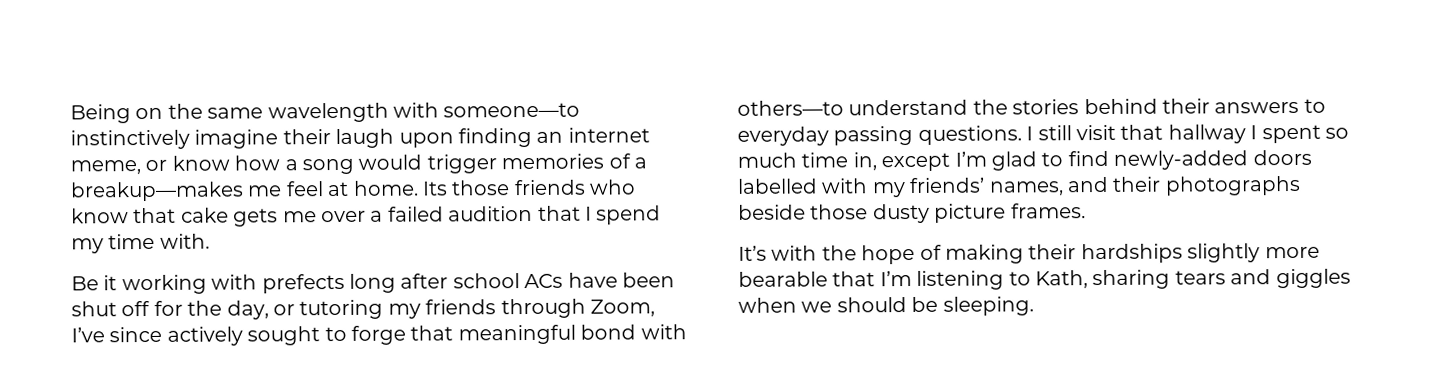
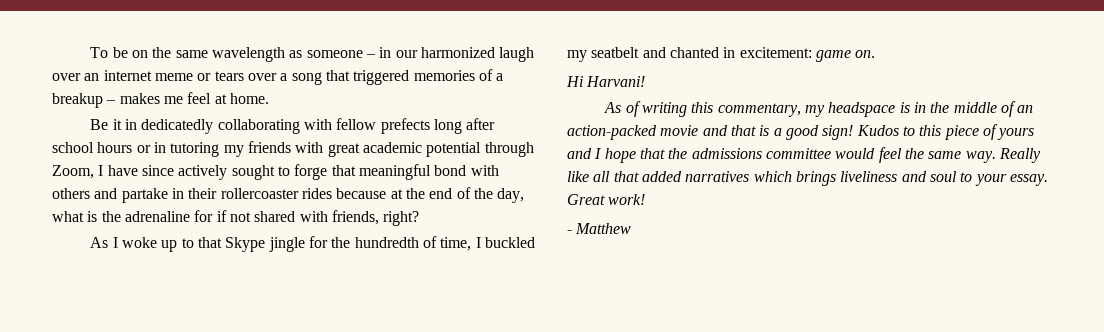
[70,104,131,124] Being -> [90,47,128,58] To be
[393,102,581,118] [70,127,650,150] [70,153,647,175] [70,179,637,202] [71,205,662,227] [71,233,210,254] [71,272,675,295] [71,298,655,320] [71,327,105,343] with someone—to instinctively imagine their laugh upon finding an internet meme, or know how a song would trigger memories of a breakup—makes me feel at home. Its those friends who know that cake gets me over a failed audition that I spend my time with. // Be it working with prefects long after school ACs have been shut off for the day, or tutoring my friends through Zoom, I’ve -> [289,47,535,62] [52,69,504,85] [52,92,269,108] [90,118,496,134] [52,141,534,157] [52,165,138,179] as someone – in our harmonized laugh over an internet meme or tears over a song that triggered memories of a breakup – makes me feel at home. // Be it in dedicatedly collaborating with fellow prefects long after school hours or in tutoring my friends with great academic potential through Zoom, I have
[737,98,1326,116] [737,124,1349,146] [737,149,1312,172] [737,175,1301,198] [738,203,1086,224] [738,243,1320,265] [738,268,1351,290] [738,296,1034,316] others—to understand the stories behind their answers to everyday passing questions. I still visit that hallway I spent so much time in, except I’m glad to find newly-added doors labelled with my friends’ names, and their photographs beside those dusty picture frames. // It’s with the hope of making their hardships slightly more bearable that I’m listening to Kath, sharing tears and giggles when we should be sleeping. -> [52,187,525,203] [52,210,420,226] [90,236,535,252] [567,47,876,62] [566,76,646,87] [604,101,1034,117] [567,124,1035,140] [567,147,1041,163] [567,171,1048,186] [567,194,646,205] [567,223,632,234] others and partake in their rollercoaster rides because at the end of the day, what is the adrenaline for if not shared with friends, right? // As I woke up to that Skype jingle for the hundredth of time, I buckled my seatbelt and chanted in excitement: game on. // Hi Harvani! // As of writing this commentary, my headspace is in the middle of an action-packed movie and that is a good sign! Kudos to this piece of yours and I hope that the admissions committee would feel the same way. Really like all that added narratives which brings liveliness and soul to your essay. Great work! // - Matthew

